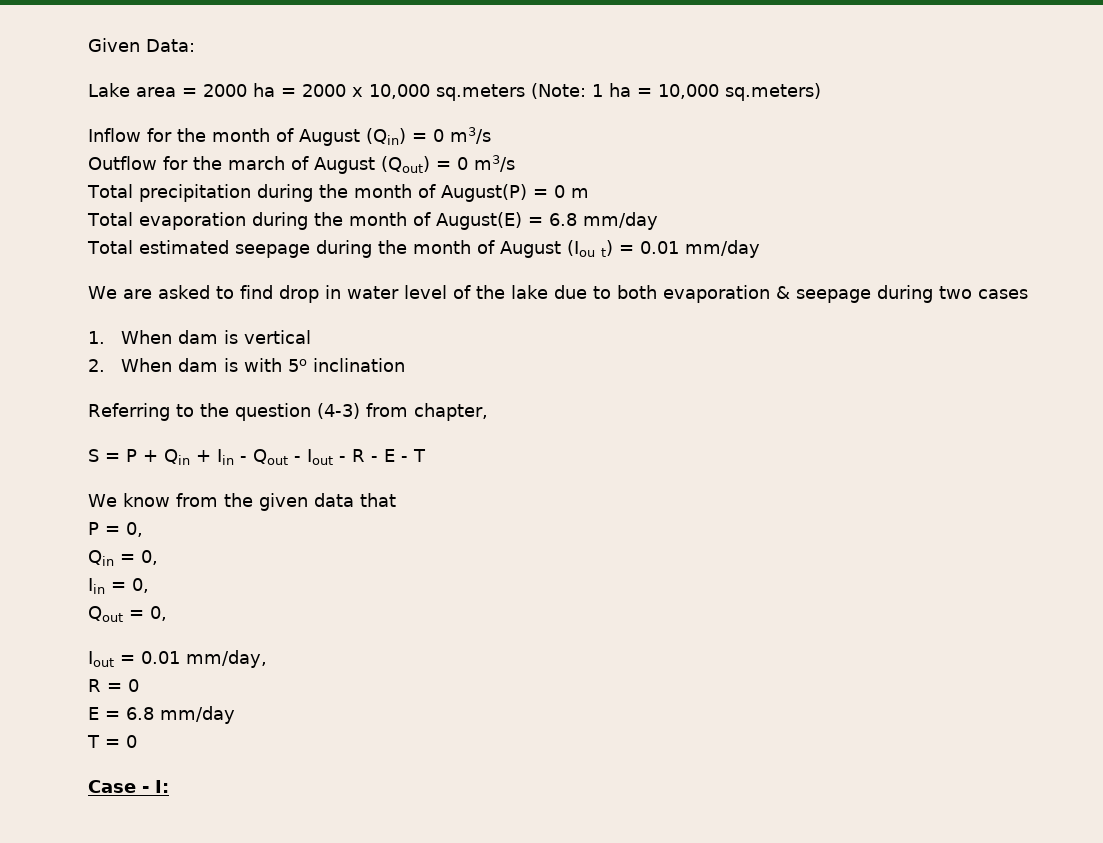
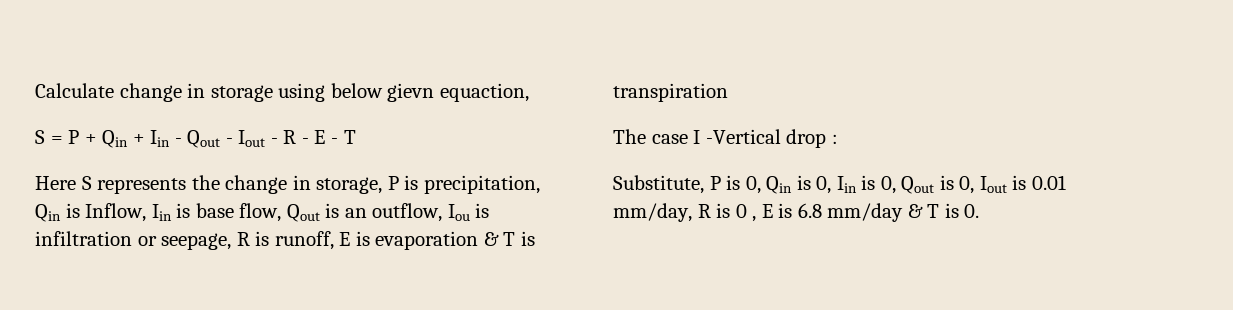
[88,38,195,52] [88,83,821,101] [88,127,491,146] [88,155,515,174] [87,184,589,202] [87,212,658,230] [87,240,760,258] [88,285,1028,303] [88,330,311,344] [88,358,405,372] [88,403,488,421] Given Data: // Lake area = 2000 ha = 2000 x 10,000 sq.meters (Note: 1 ha = 10,000 sq.meters) // Inflow for the month of August (Qin) = 0 m3/s // Outflow for the march of August (Qout) = 0 m3/s // Total precipitation during the month of August(P) = 0 m // Total evaporation during the month of August(E) = 6.8 mm/day // Total estimated seepage during the month of August (Iou t) = 0.01 mm/day // We are asked to find drop in water level of the lake due to both evaporation & seepage during two cases // 1. When dam is vertical // 2. When dam is with 5o inclination // Referring to the question (4-3) from chapter, -> [35,83,529,102] Calculate change in storage using below gievn equaction,
[88,493,396,511] [88,522,143,537] [88,550,158,566] [88,578,149,594] [88,606,167,622] [88,651,135,667] We know from the given data that // P = 0, // Qin = 0, // Iin = 0, // Qout = 0, // Iout = -> [35,175,540,194] [35,203,490,222] [35,231,535,250] [613,83,728,102] [613,129,838,148] [613,175,1027,194] Here S represents the change in storage, P is precipitation, Qin is Inflow, Iin is base flow, Qout is an outflow, Iou is infiltration or seepage, R is runoff, E is evaporation & T is transpiration // The case I -Vertical drop : // Substitute, P is 0, Qin is 0, Iin is 0, Qout is 0, Iout is
[88,679,139,692] [88,706,235,724] [87,735,137,748] [88,780,169,793] // R = 0 // E = 6.8 mm/day // T = 0 // Case - I: -> [697,203,980,222] R is 0 , E is 6.8 mm/day & T is 0.

